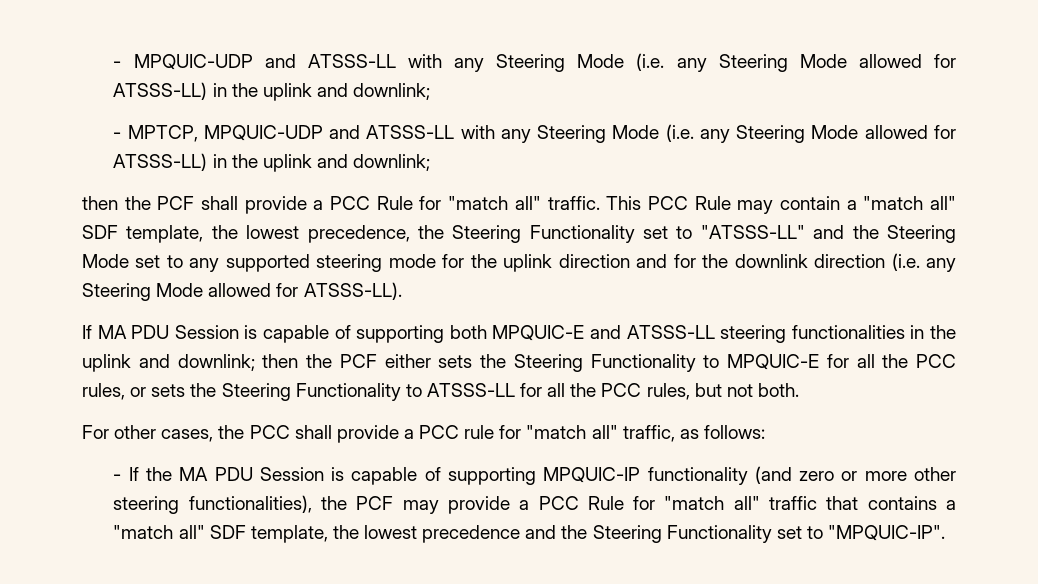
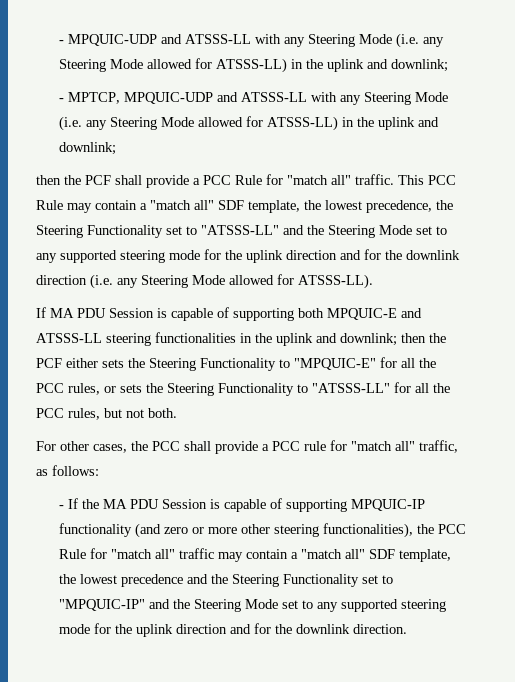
[727,354,819,370] MPQUIC-E -> [294,358,376,370] "MPQUIC-E"
[426,383,515,397] ATSSS-LL -> [312,383,390,393] "ATSSS-LL"
[356,496,530,514] PCF may provide a -> (434, 529) none
[826,496,937,510] that contains -> [217,549,288,562] may contain
[828,525,946,541] "MPQUIC-IP". -> [58,599,446,612] [58,623,407,637] "MPQUIC-IP" and the Steering Mode set to any supported steering mode for the uplink direction and for the downlink direction.

